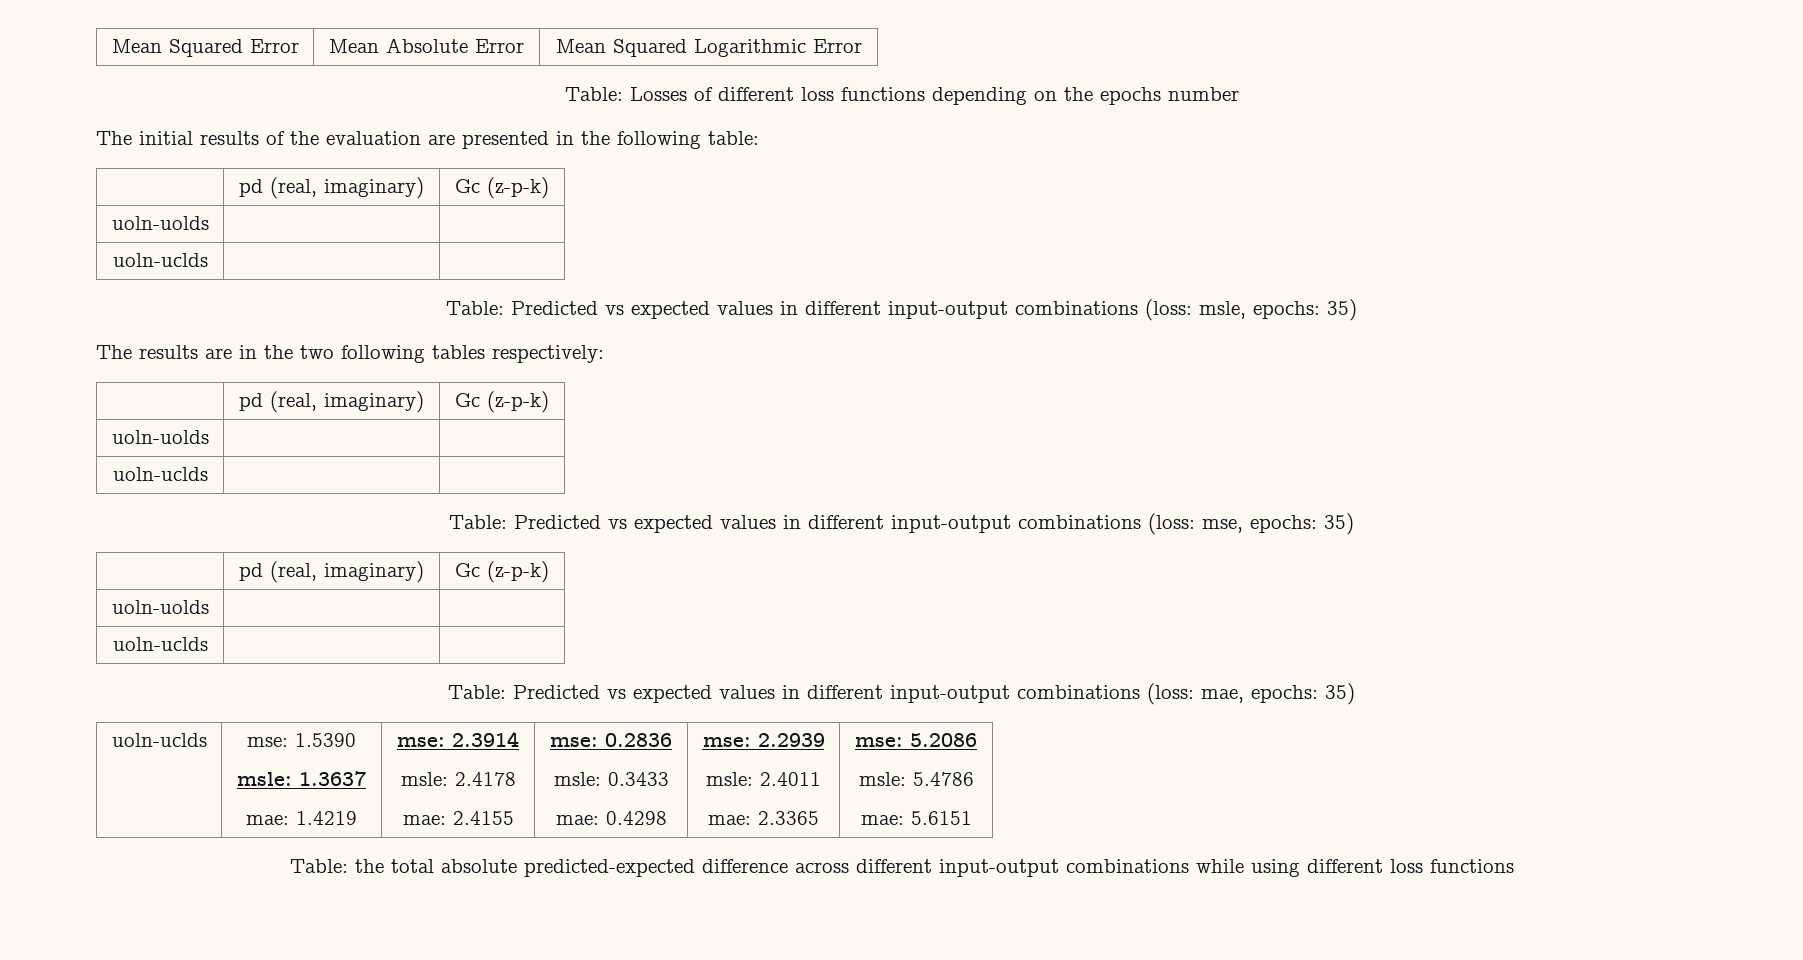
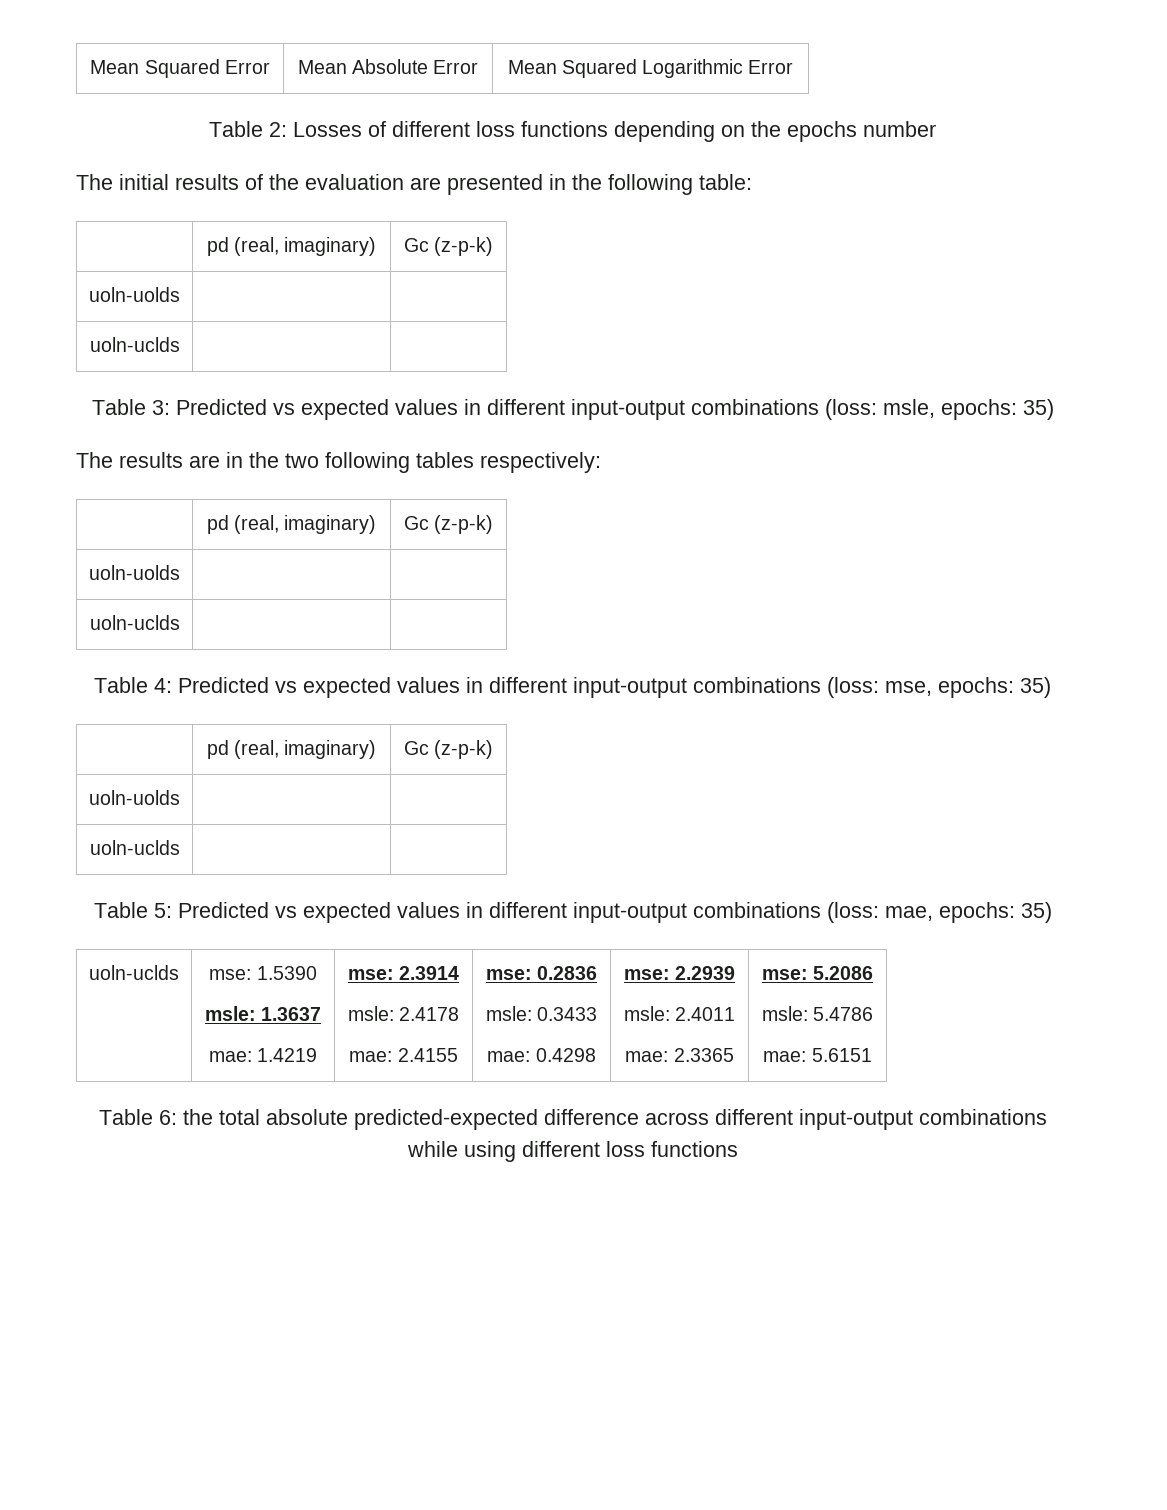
[564,87,623,101] Table: -> [209,121,287,137] Table 2:
[446,301,504,315] Table: -> [91,399,170,415] Table 3:
[449,515,507,529] Table: -> [94,677,172,693] Table 4:
[448,685,506,699] Table: -> [93,902,172,918] Table 5:
[289,859,348,873] Table: -> [98,1109,177,1125] Table 6:

